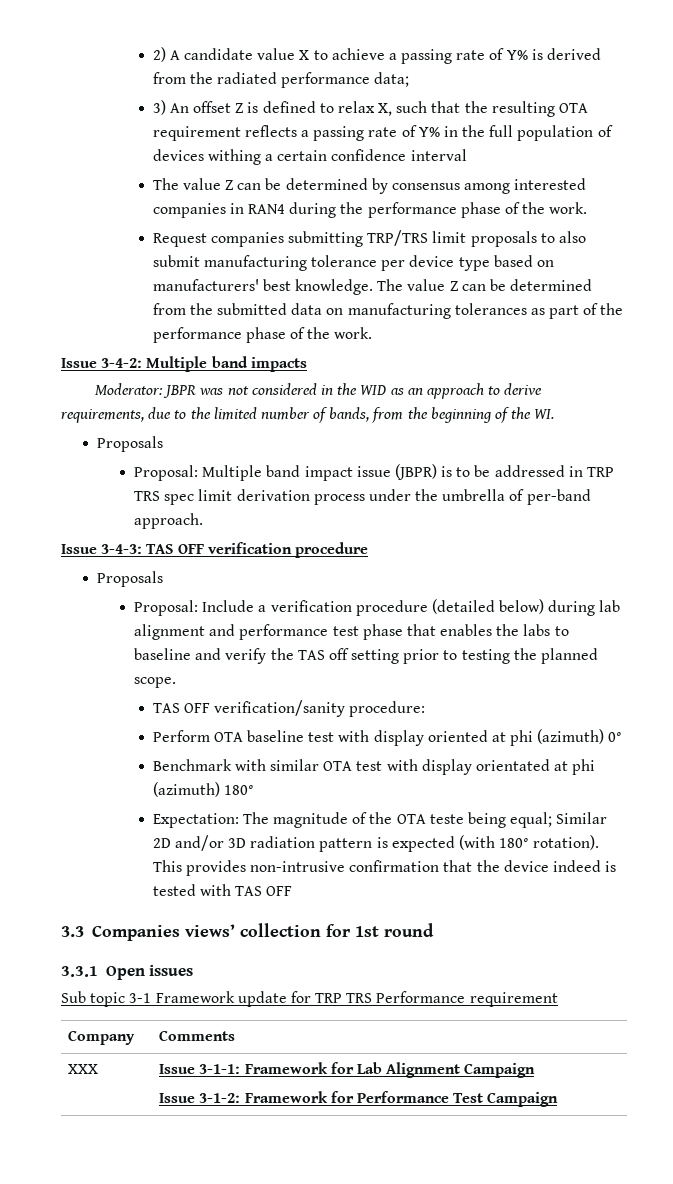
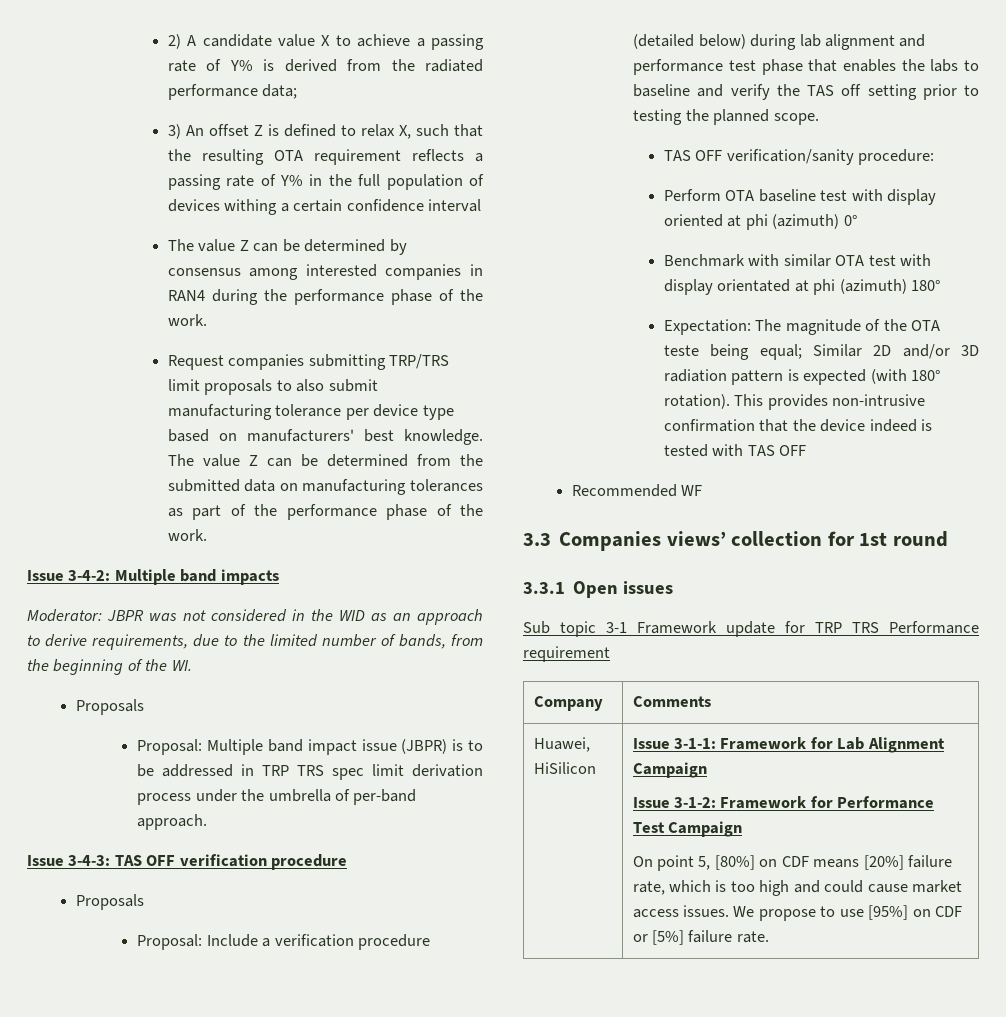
(293, 891) none -> [571,484,703,497] // Recommended WF
[68,1064,99,1074] XXX -> [533,737,590,752] [533,762,596,774] Huawei, HiSilicon
(559, 1099) none -> [632,855,953,871] [632,880,963,896] [632,905,963,921] [632,930,769,945] // On point 5, [80%] on CDF means [20%] failure rate, which is too high and could cause market access issues. We propose to use [95%] on CDF or [5%] failure rate.

